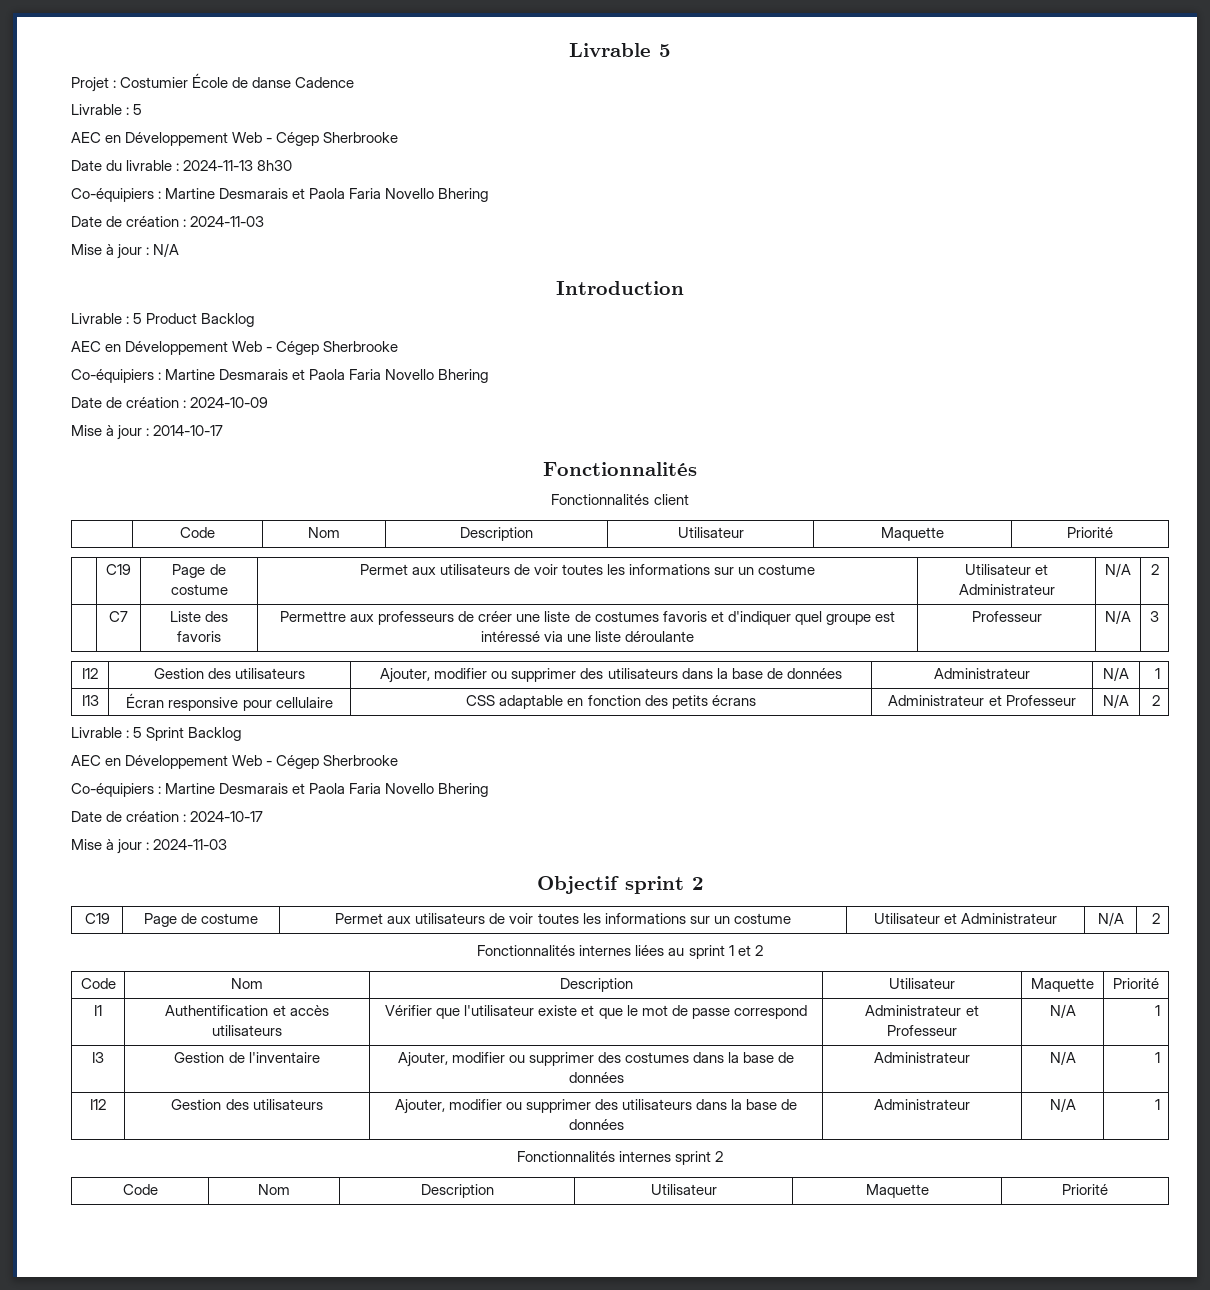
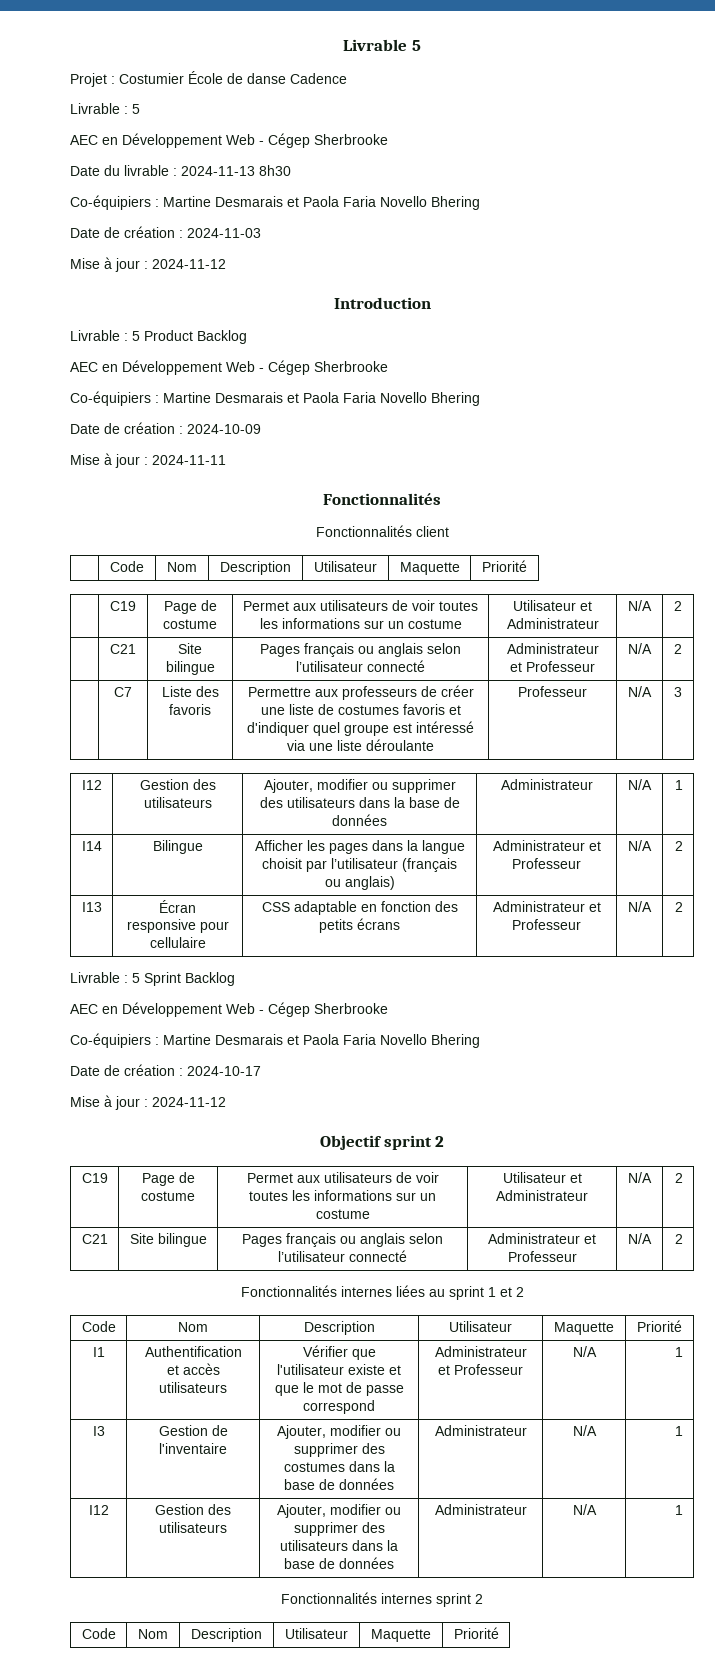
[153,243,180,257] N/A -> [152,259,226,269] 2024-11-12
[153,425,224,436] 2014-10-17 -> [152,455,226,465] 2024-11-11
(1159, 569) none -> [110,644,136,654] [178,643,202,654] [165,661,215,675] [260,643,461,657] [296,660,425,672] [506,643,599,654] [510,661,595,672] [628,643,652,654] [674,644,682,654] // | C21 | Site bilingue | Pages français ou anglais selon l’utilisateur connecté | Administrateur et Professeur | N/A | 2
(1161, 673) none -> [81,841,102,851] [152,840,203,854] [254,840,465,854] [262,858,457,872] [324,876,395,890] [492,840,601,851] [512,858,581,869] [628,840,652,851] [675,841,684,851] // I14 | Bilingue | Afficher les pages dans la langue choisit par l’utilisateur (français ou anglais) | Administrateur et Professeur | N/A | 2
[153,839,228,850] 2024-11-03 -> [152,1097,226,1107] 2024-11-12
(1161, 918) none -> [81,1234,108,1244] [129,1233,207,1247] [242,1233,443,1247] [278,1250,407,1262] [488,1233,596,1244] [507,1251,577,1262] [628,1233,652,1244] [675,1234,684,1244] // C21 | Site bilingue | Pages français ou anglais selon l’utilisateur connecté | Administrateur et Professeur | N/A | 2

